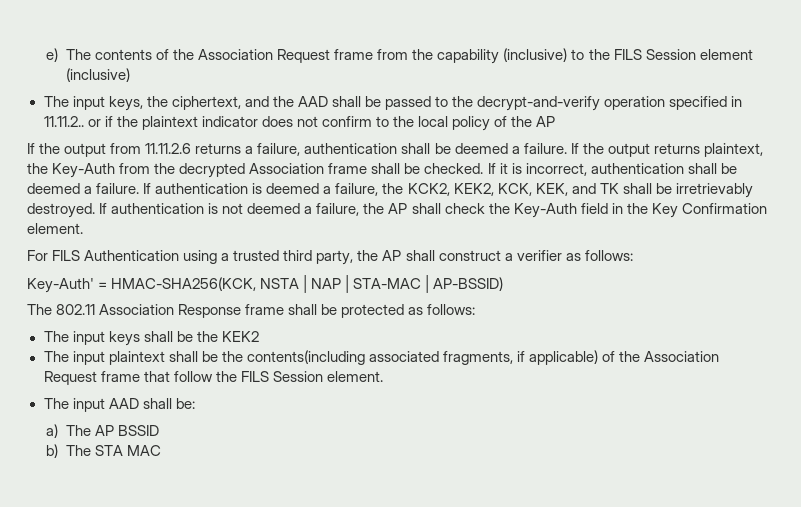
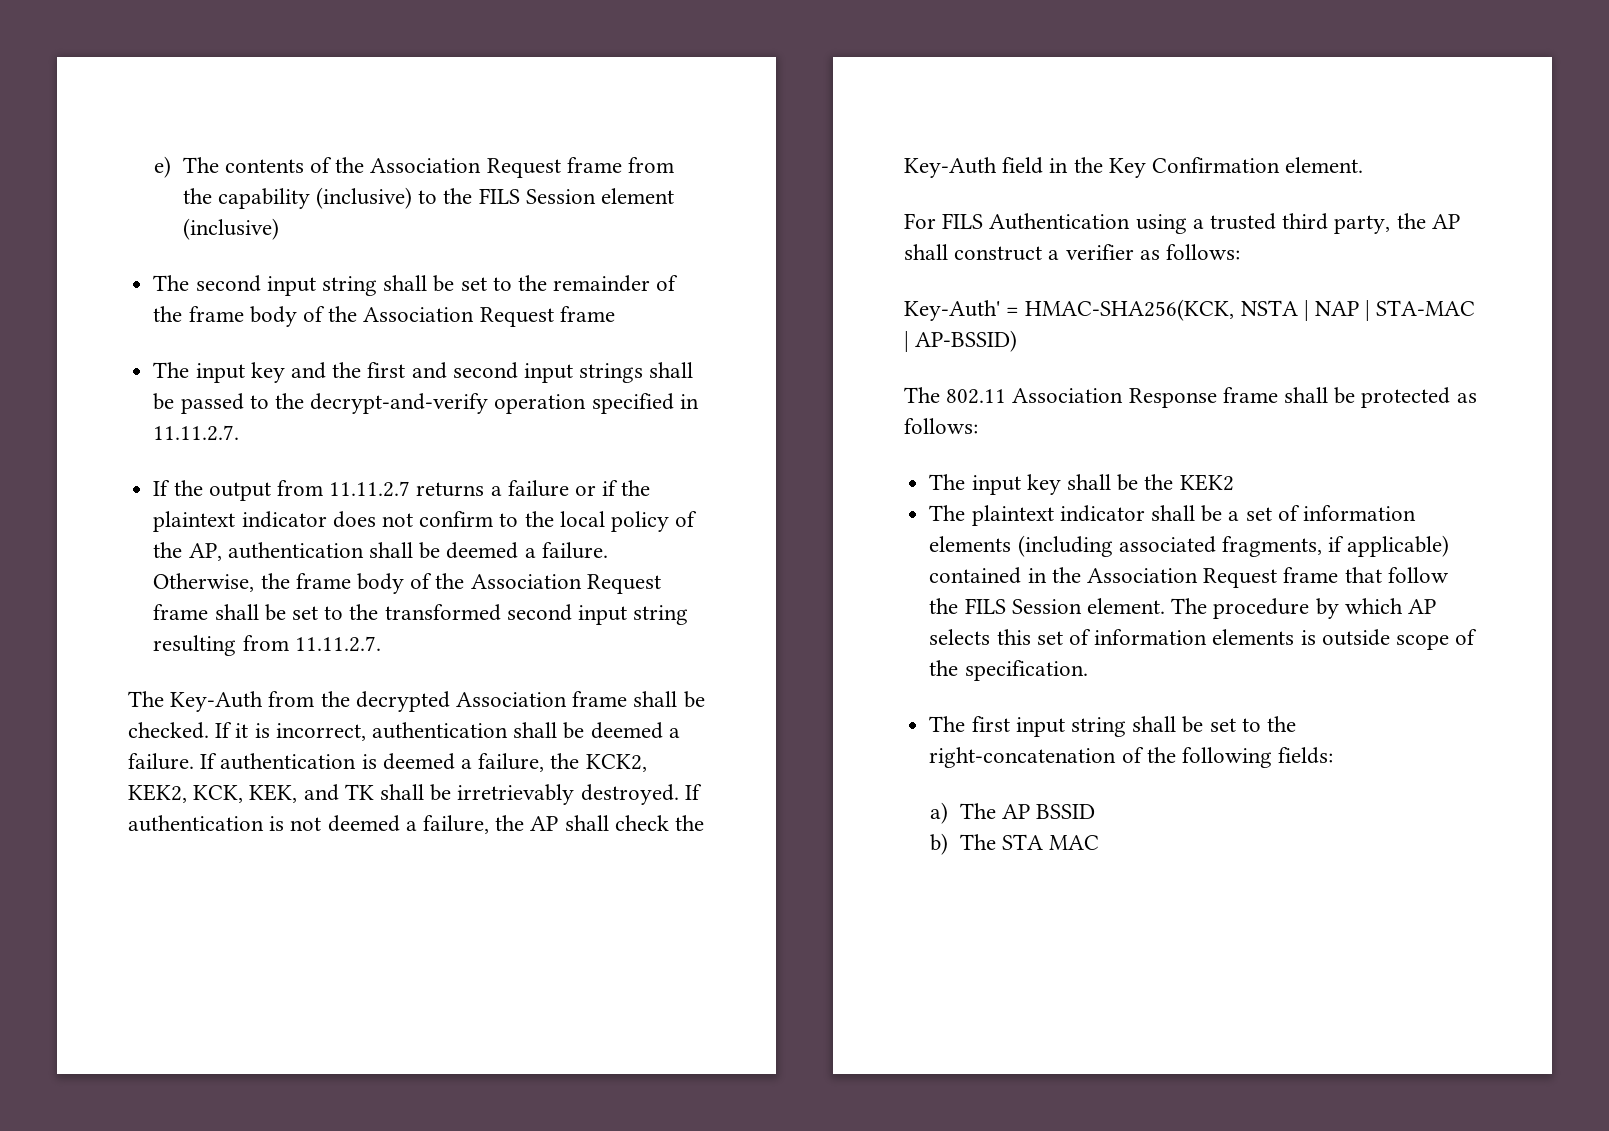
[72,96,328,111] input keys, the ciphertext, and the AAD -> [195,275,679,296] [153,306,615,327] [153,362,644,383] second input string shall be set to the remainder of the frame body of the Association Request frame // The input key and the first and second input strings
[43,116,84,127] 11.11.2.. -> [153,425,240,441] [153,480,569,501] 11.11.2.7. // If the output from 11.11.2.7 returns a failure
[536,116,556,127] [27,143,763,157] [27,163,48,174] AP // If the output from 11.11.2.6 returns a failure, authentication shall be deemed a failure. If the output returns plaintext, the -> [188,542,608,561] [153,573,661,594] [153,604,689,625] [153,635,381,656] [128,691,164,707] AP, authentication shall be deemed a failure. Otherwise, the frame body of the Association Request frame shall be set to the transformed second input string resulting from 11.11.2.7. // The
[108,331,140,346] keys -> [1026,474,1061,495] key
[72,350,365,365] input plaintext shall be the contents(including -> [971,505,1416,526] [929,535,1113,557] plaintext indicator shall be a set of information elements (including
[602,351,616,362] of -> [929,567,1047,584] contained in
[43,398,195,412] // The input AAD shall be: -> [1171,598,1436,619] [929,629,1478,650] [929,660,1088,681] [929,716,1296,737] [929,747,1334,768] The procedure by which AP selects this set of information elements is outside scope of the specification. // The first input string shall be set to the right-concatenation of the following fields:

